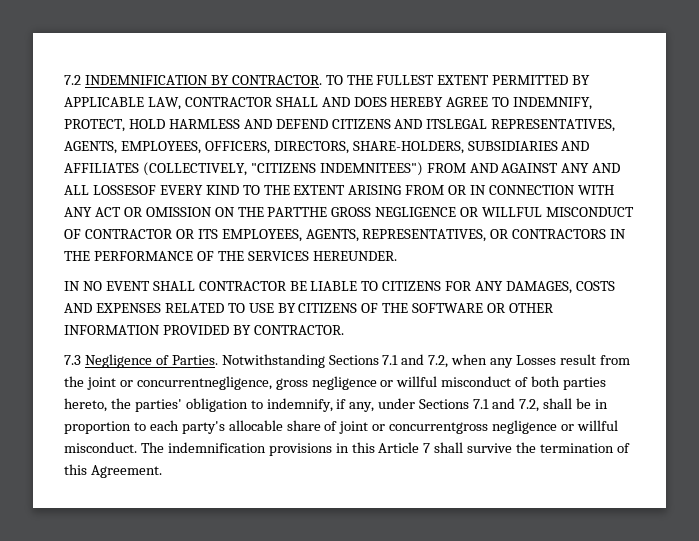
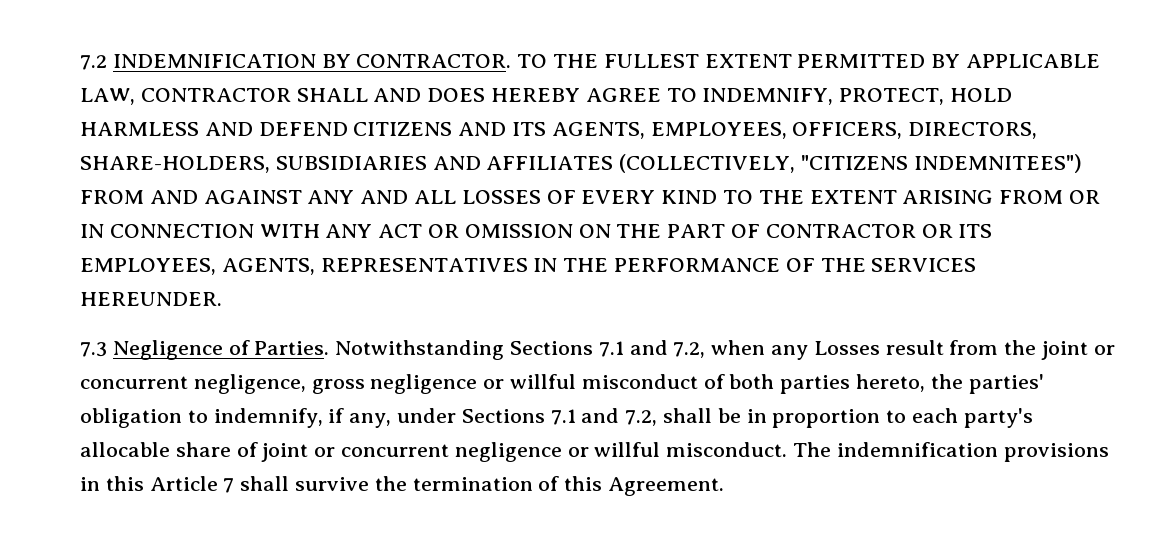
[426,119,616,132] ITSLEGAL REPRESENTATIVES, -> [512,122,547,136] ITS
[92,185,156,195] LOSSESOF -> [461,190,576,204] LOSSES OF
[267,207,635,217] PARTTHE GROSS NEGLIGENCE OR WILLFUL MISCONDUCT -> [667,224,726,238] PART
[362,229,607,242] REPRESENTATIVES, OR CONTRACTORS -> [320,258,528,272] REPRESENTATIVES
[64,281,615,294] [64,303,555,313] [64,325,344,335] // IN NO EVENT SHALL CONTRACTOR BE LIABLE TO CITIZENS FOR ANY DAMAGES, COSTS AND EXPENSES RELATED TO USE BY CITIZENS OF THE SOFTWARE OR OTHER INFORMATION PROVIDED BY CONTRACTOR. -> (222, 299) none
[136,376,272,390] concurrentnegligence, -> [80,374,306,394] concurrent negligence,
[389,422,489,434] concurrentgross -> [341,444,450,457] concurrent

